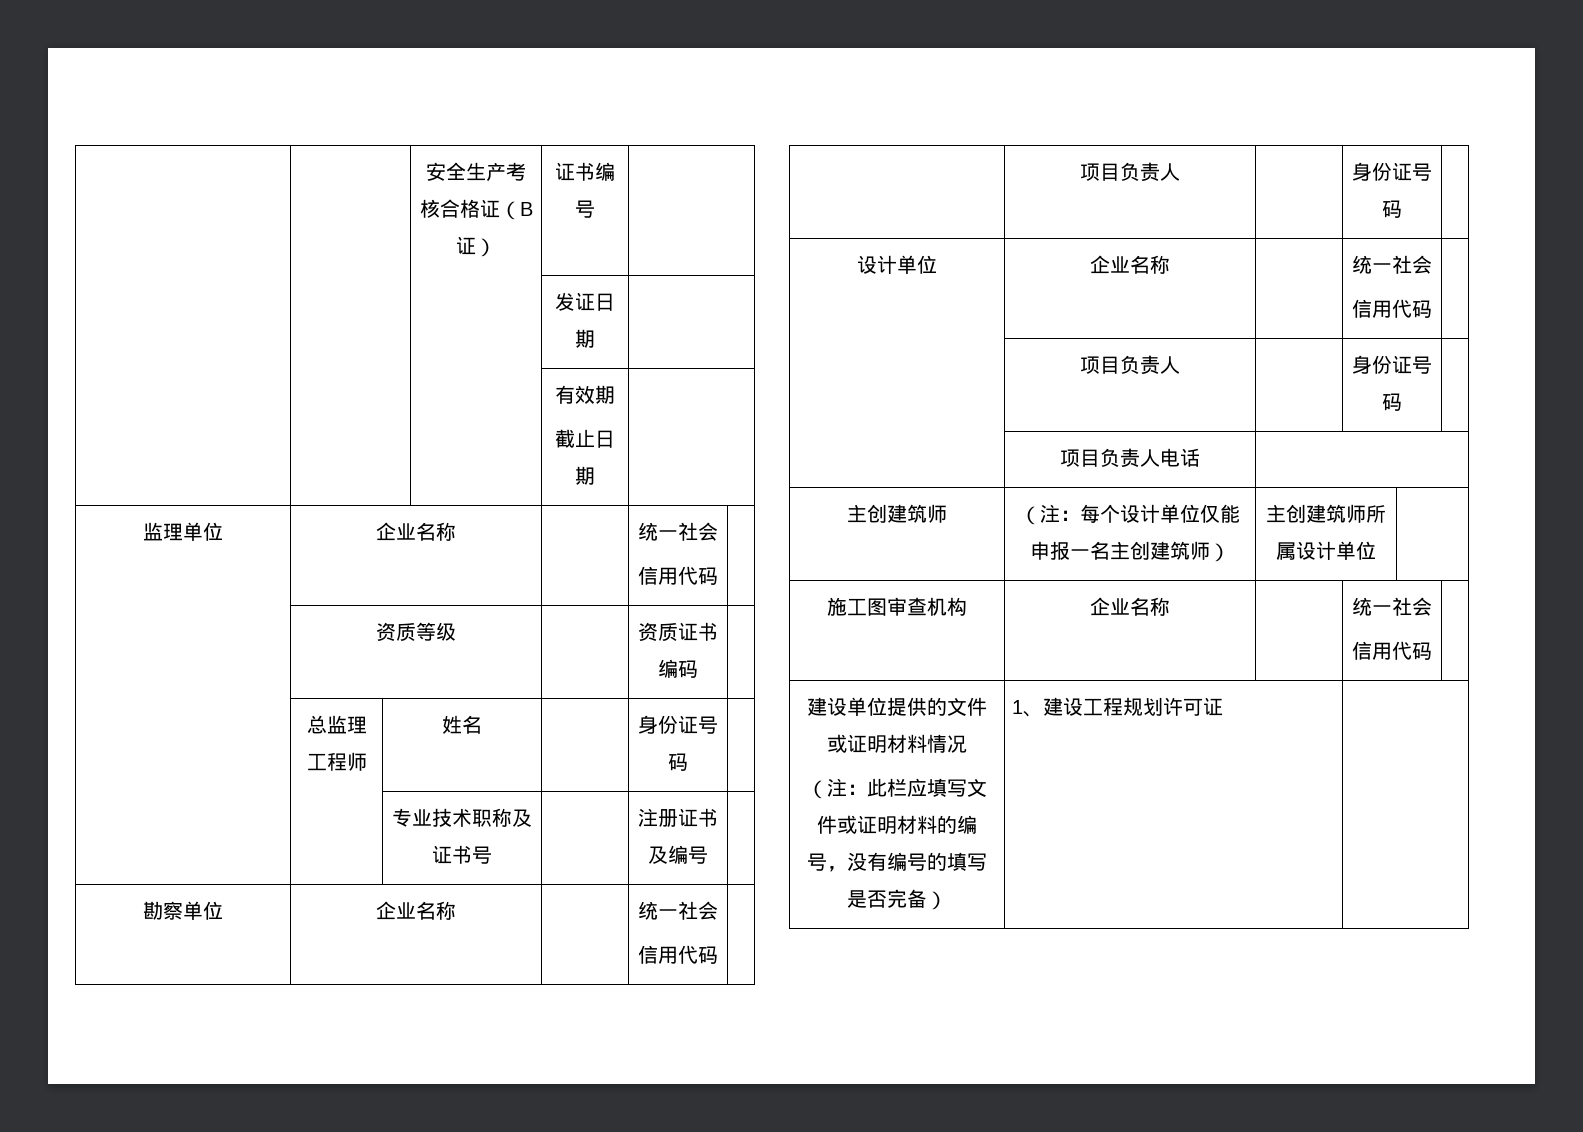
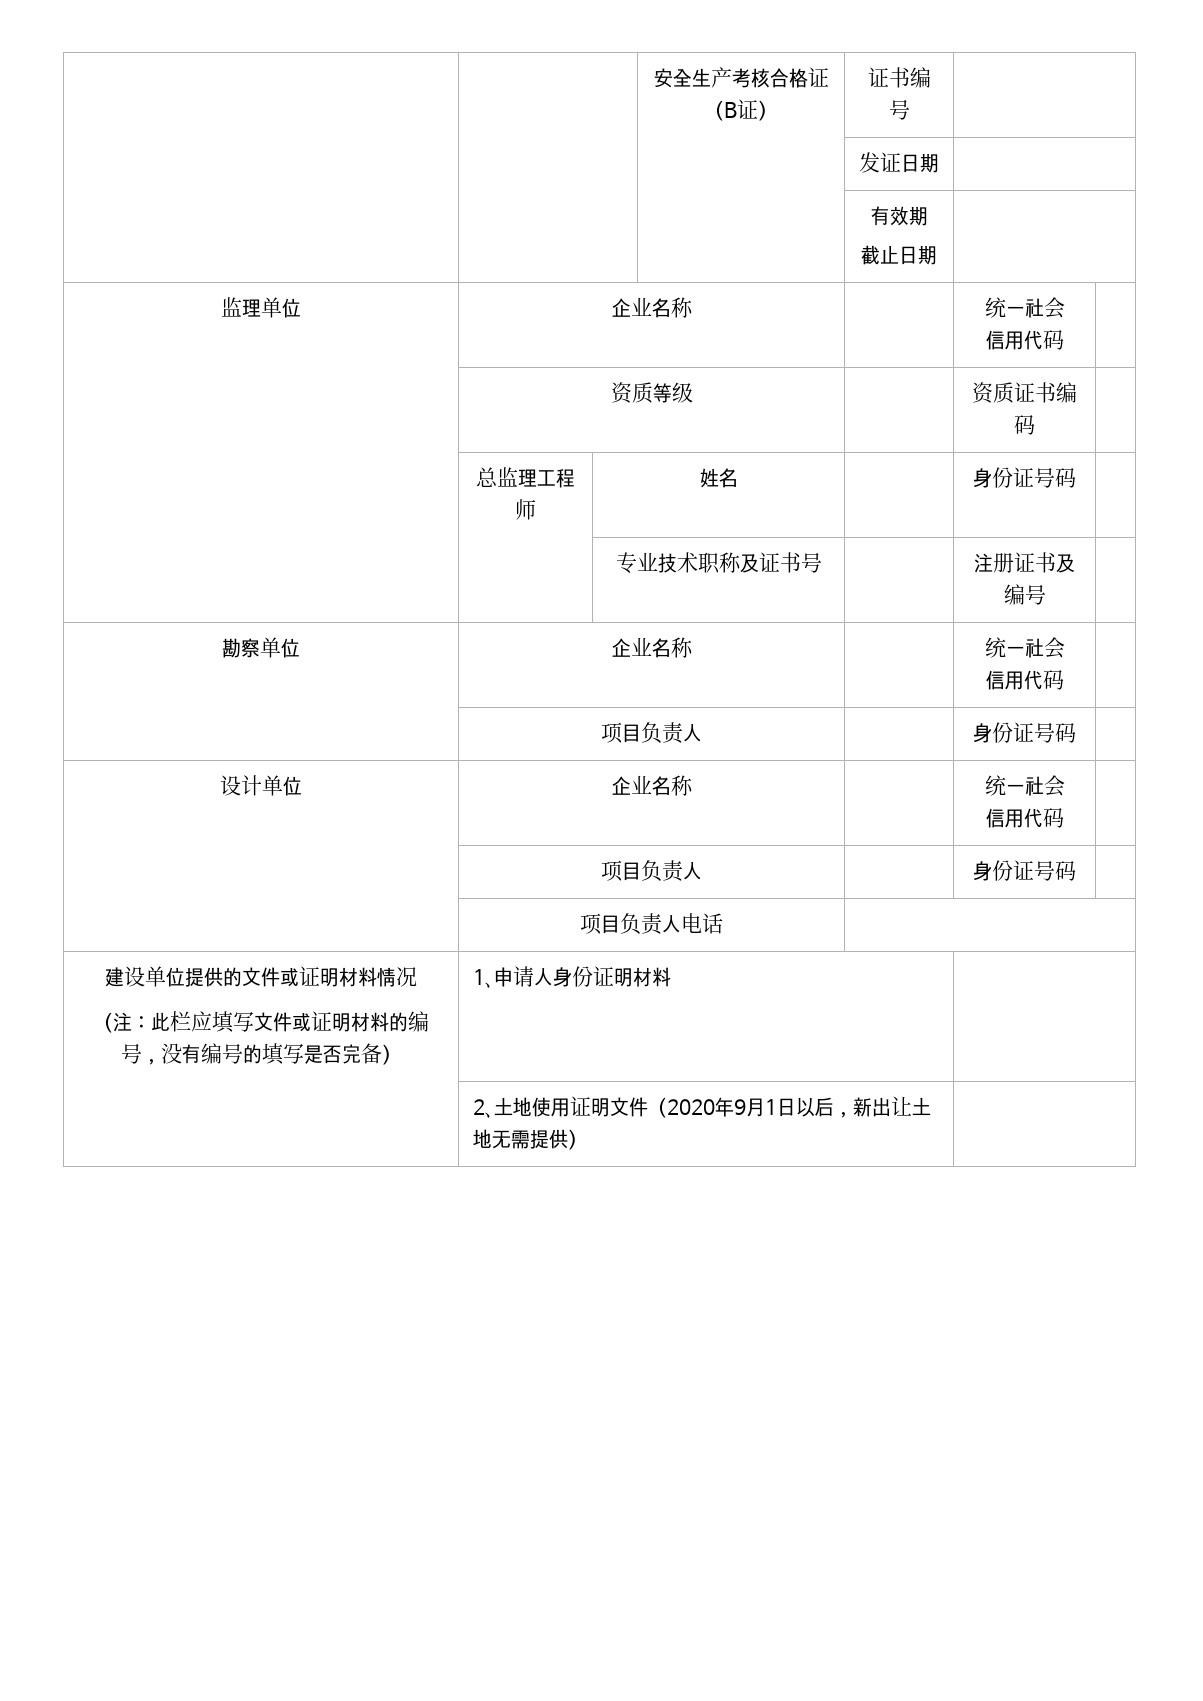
[847,504,947,523] [1020,504,1240,525] [1030,541,1230,562] [1266,504,1386,523] [1276,541,1376,560] [827,597,967,616] [1090,597,1170,616] [1352,597,1432,616] [1352,641,1432,660] // 主创建筑师 | （注：每个设计单位仅能申报一名主创建筑师） | 主创建筑师所属设计单位 | // 施工图审查机构 | 企业名称 | | 统一社会 // 信用代码 | -> (723, 923) none
[1043,697,1224,716] 建设工程规划许可证 -> [493,966,671,987] [472,1096,931,1118] [472,1129,587,1150] 申请人身份证明材料 | // | 2、土地使用证明文件（2020年9月1日以后，新出让土地无需提供）

